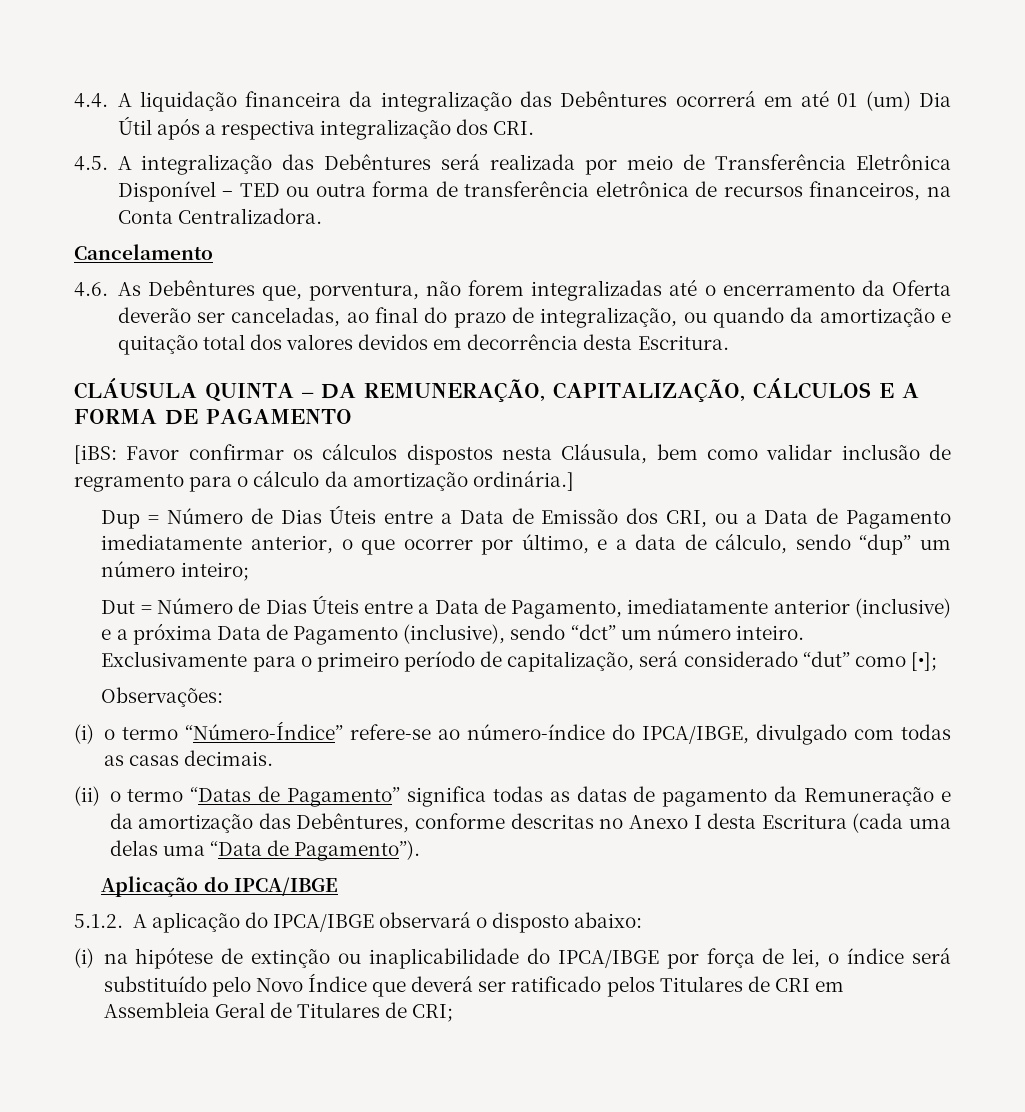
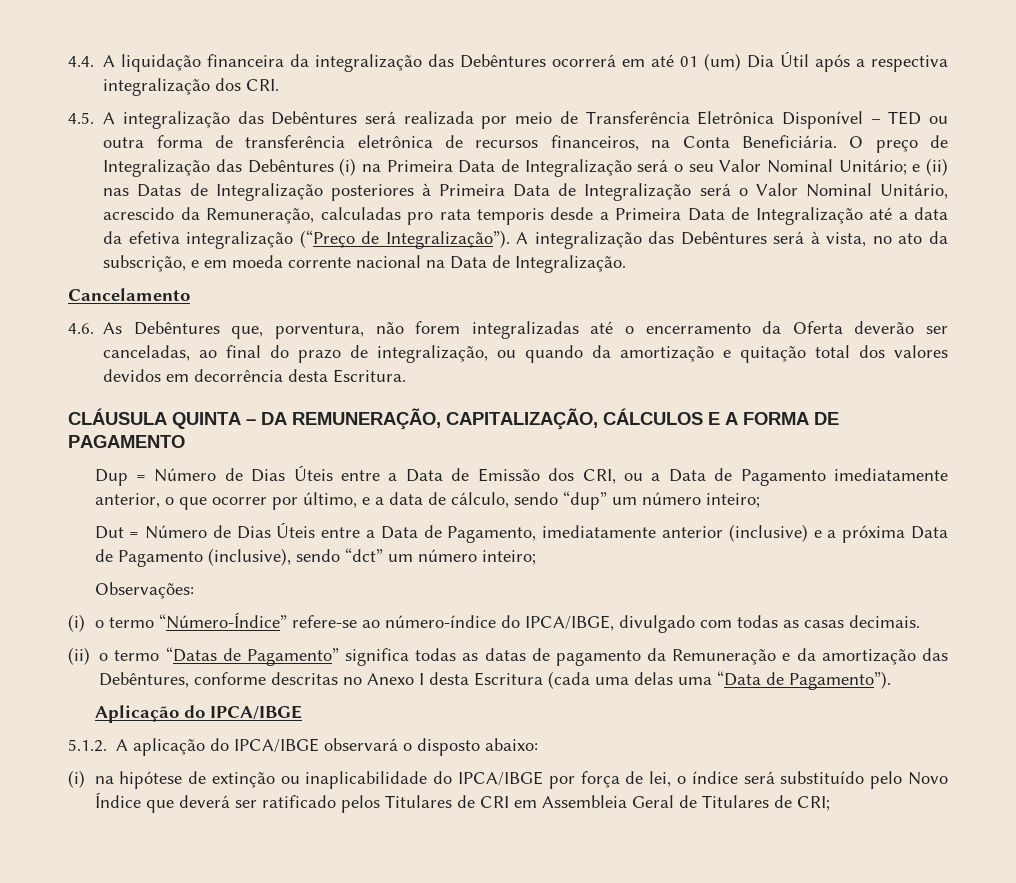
[177,208,322,224] Centralizadora. -> [741,135,949,153] [103,158,948,177] [103,183,948,201] [103,207,949,225] [103,230,948,249] [103,255,627,273] Beneficiária. O preço de Integralização das Debêntures (i) na Primeira Data de Integralização será o seu Valor Nominal Unitário; e (ii) nas Datas de Integralização posteriores à Primeira Data de Integralização será o Valor Nominal Unitário, acrescido da Remuneração, calculadas pro rata temporis desde a Primeira Data de Integralização até a data da efetiva integralização (“Preço de Integralização”). A integralização das Debêntures será à vista, no ato da subscrição, e em moeda corrente nacional na Data de Integralização.
[74,443,952,465] [74,470,574,492] // [iBS: Favor confirmar os cálculos dispostos nesta Cláusula, bem como validar inclusão de regramento para o cálculo da amortização ordinária.] -> (185, 441) none
[735,625,804,640] [101,650,937,672] inteiro. Exclusivamente para o primeiro período de capitalização, será considerado “dut” como [•]; -> [481,550,536,565] inteiro;

